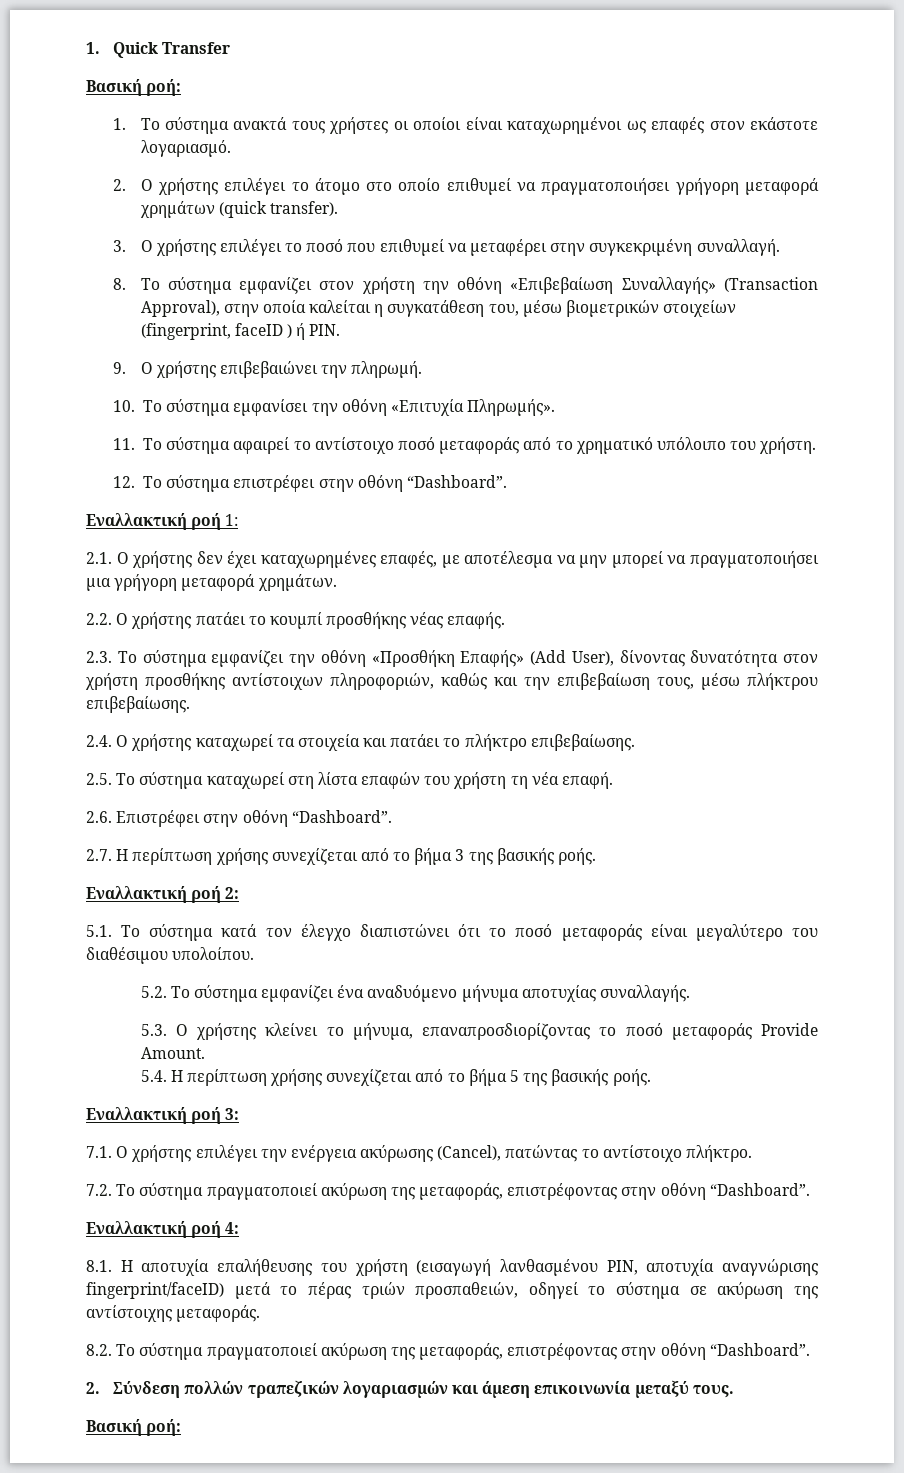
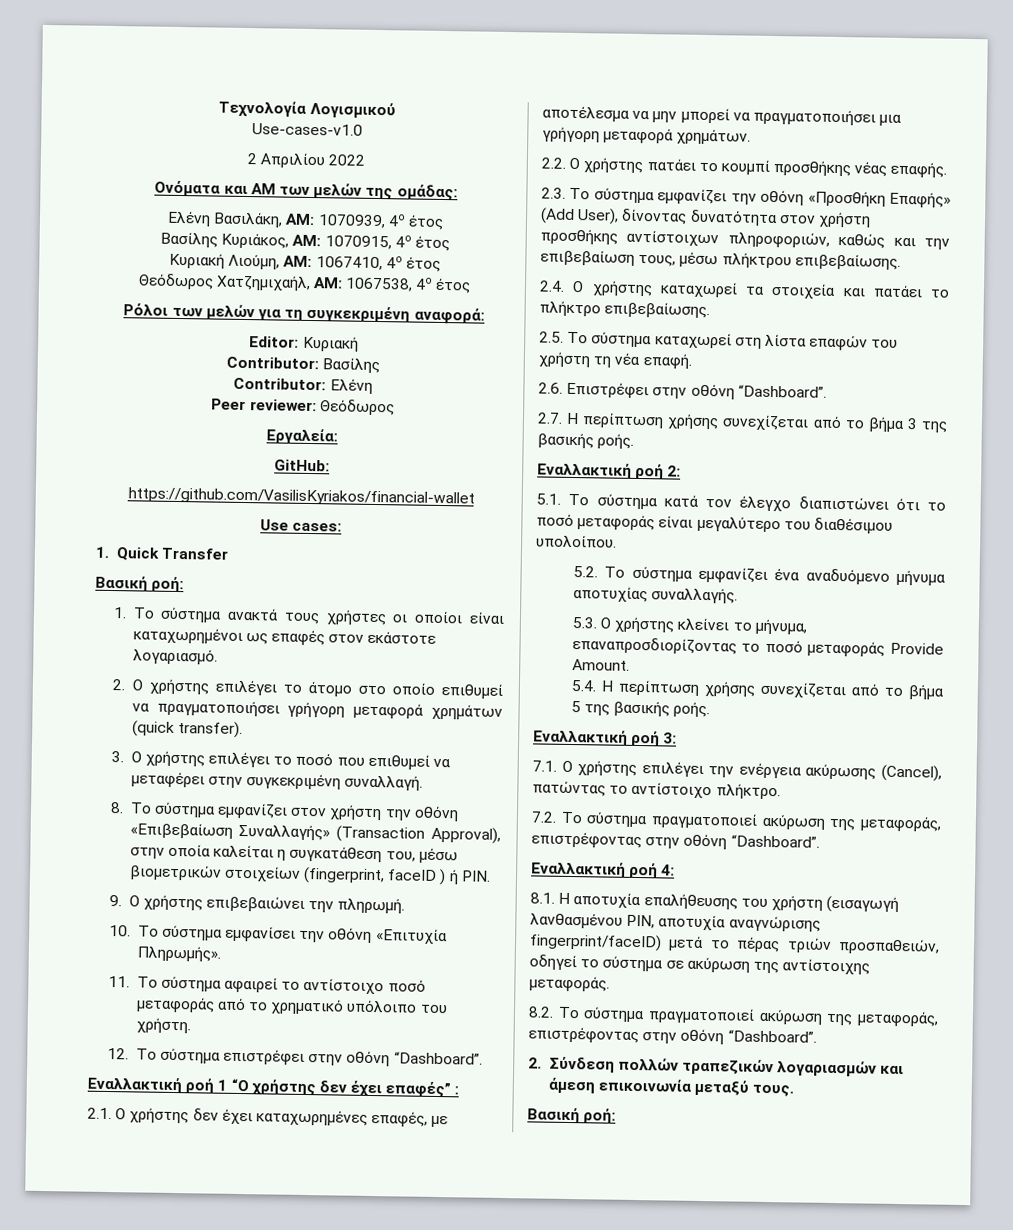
(86, 48) none -> [218,100,396,119] [251,123,363,136] [246,152,366,169] [154,180,458,201] [167,210,444,230] [160,231,450,252] [169,252,441,272] [137,273,472,294] [123,303,485,325] [249,335,359,352] [225,356,381,374] [233,377,373,394] [211,398,395,416] [266,428,338,445] [274,459,330,472] [127,487,475,507] [259,519,343,532] Τεχνολογία Λογισμικού // Use-cases-v1.0 // 2 Απριλίου 2022 // Ονόματα και ΑΜ των μελών της ομάδας: // Ελένη Βασιλάκη, ΑΜ: 1070939, 4ο έτος // Βασίλης Κυριάκος, ΑΜ: 1070915, 4ο έτος // Κυριακή Λιούμη, ΑΜ: 1067410, 4ο έτος // Θεόδωρος Χατζημιχαήλ, ΑΜ: 1067538, 4ο έτος // Ρόλοι των μελών για τη συγκεκριμένη αναφορά: // Editor: Κυριακή // Contributor: Βασίλης // Contributor: Ελένη // Peer reviewer: Θεόδωρος // Εργαλεία: // GitHub: // https://github.com/VasilisKyriakos/financial-wallet // Use cases: //
[225,514,239,526] 1: -> [217,1078,460,1099] 1 “Ο χρήστης δεν έχει επαφές” :

